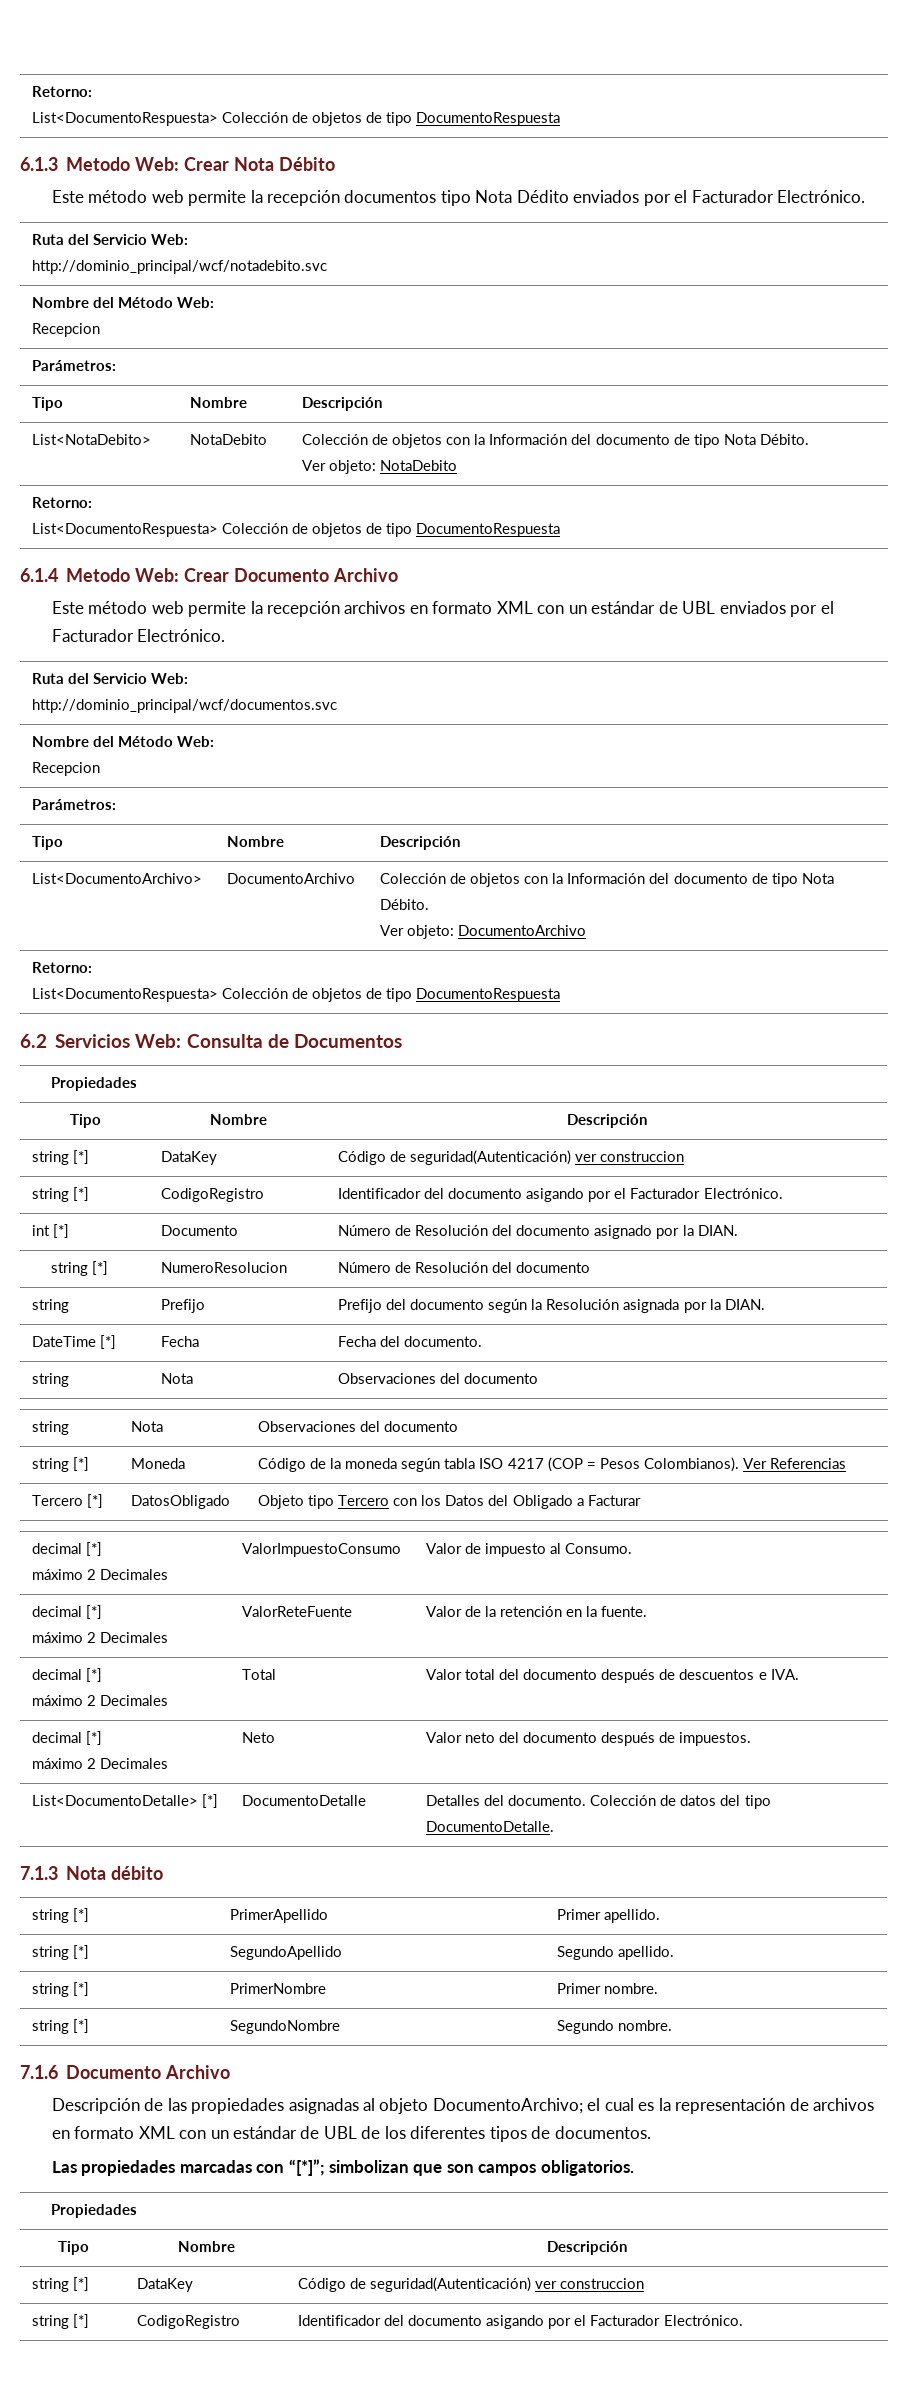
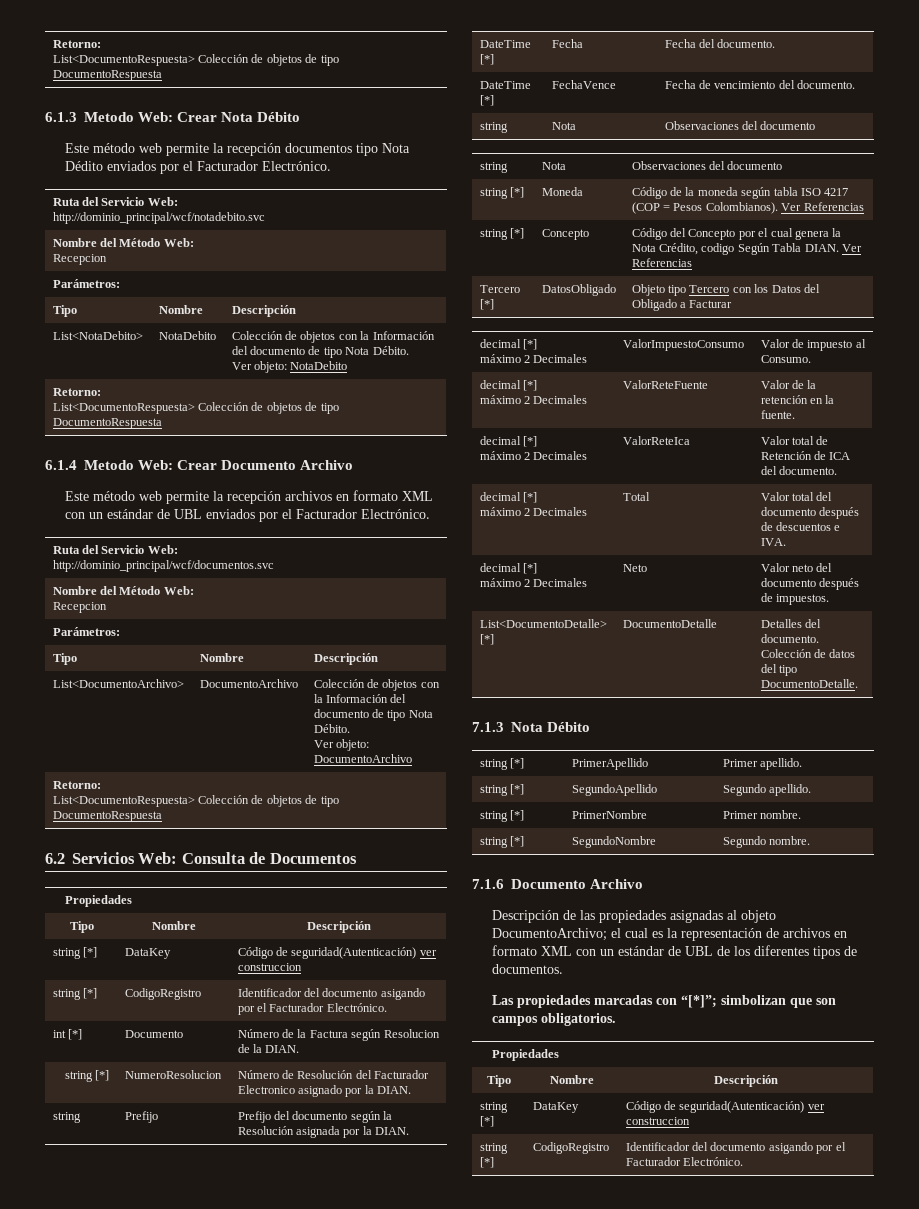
[415,1225,680,1239] Resolución del documento asignado por -> [297,1029,440,1041] [237,1044,250,1053] la Factura según Resolucion de
[516,1262,591,1273] documento -> [374,1070,430,1079] [237,1085,412,1097] Facturador Electronico asignado por la DIAN.
(483, 1341) none -> [479,81,531,89] [479,95,494,106] [551,80,616,89] [664,80,856,89] // DateTime [*] | FechaVence | Fecha de vencimiento del documento.
(846, 1463) none -> [479,228,525,240] [541,229,589,240] [631,228,842,240] [631,243,862,255] [631,258,692,267] // string [*] | Concepto | Código del Concepto por el cual genera la Nota Crédito, codigo Según Tabla DIAN. Ver Referencias
(103, 1675) none -> [479,451,588,460] [622,436,690,445] [760,436,829,445] [760,451,851,460] [760,466,838,475] [479,492,538,503] // máximo 2 Decimales | ValorReteIca | Valor total de Retención de ICA del documento. // decimal [*]
[111,1866,164,1880] débito -> [547,722,591,732] Débito

